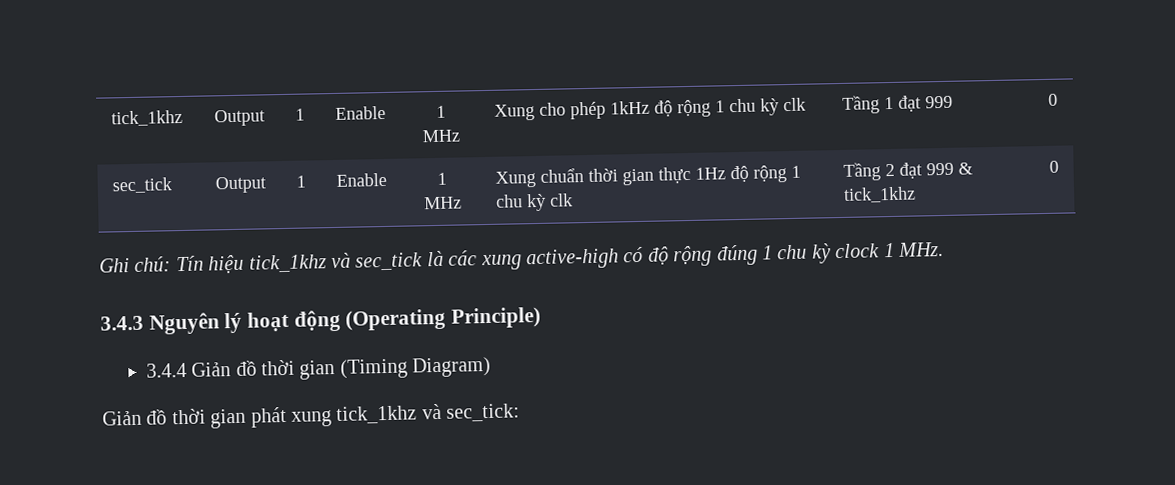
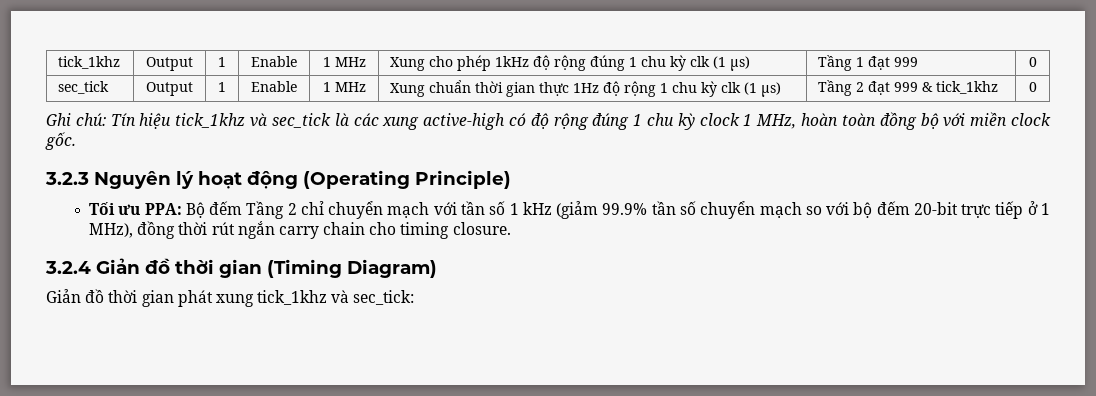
[715,97,807,116] 1 chu kỳ clk -> [590,55,751,71] đúng 1 chu kỳ clk (1 µs)
(574, 200) none -> [744,82,782,97] (1 µs)
[897,241,944,257] [100,315,144,331] MHz. // 3.4.3 -> [756,112,1051,130] [45,132,76,150] [45,172,89,185] MHz, hoàn toàn đồng bộ với miền clock gốc. // 3.2.3
[145,362,187,378] 3.4.4 -> [88,201,1051,219] [88,221,511,239] [45,261,91,274] Tối ưu PPA: Bộ đếm Tầng 2 chỉ chuyển mạch với tần số 1 kHz (giảm 99.9% tần số chuyển mạch so với bộ đếm 20-bit trực tiếp ở 1 MHz), đồng thời rút ngắn carry chain cho timing closure. // 3.2.4

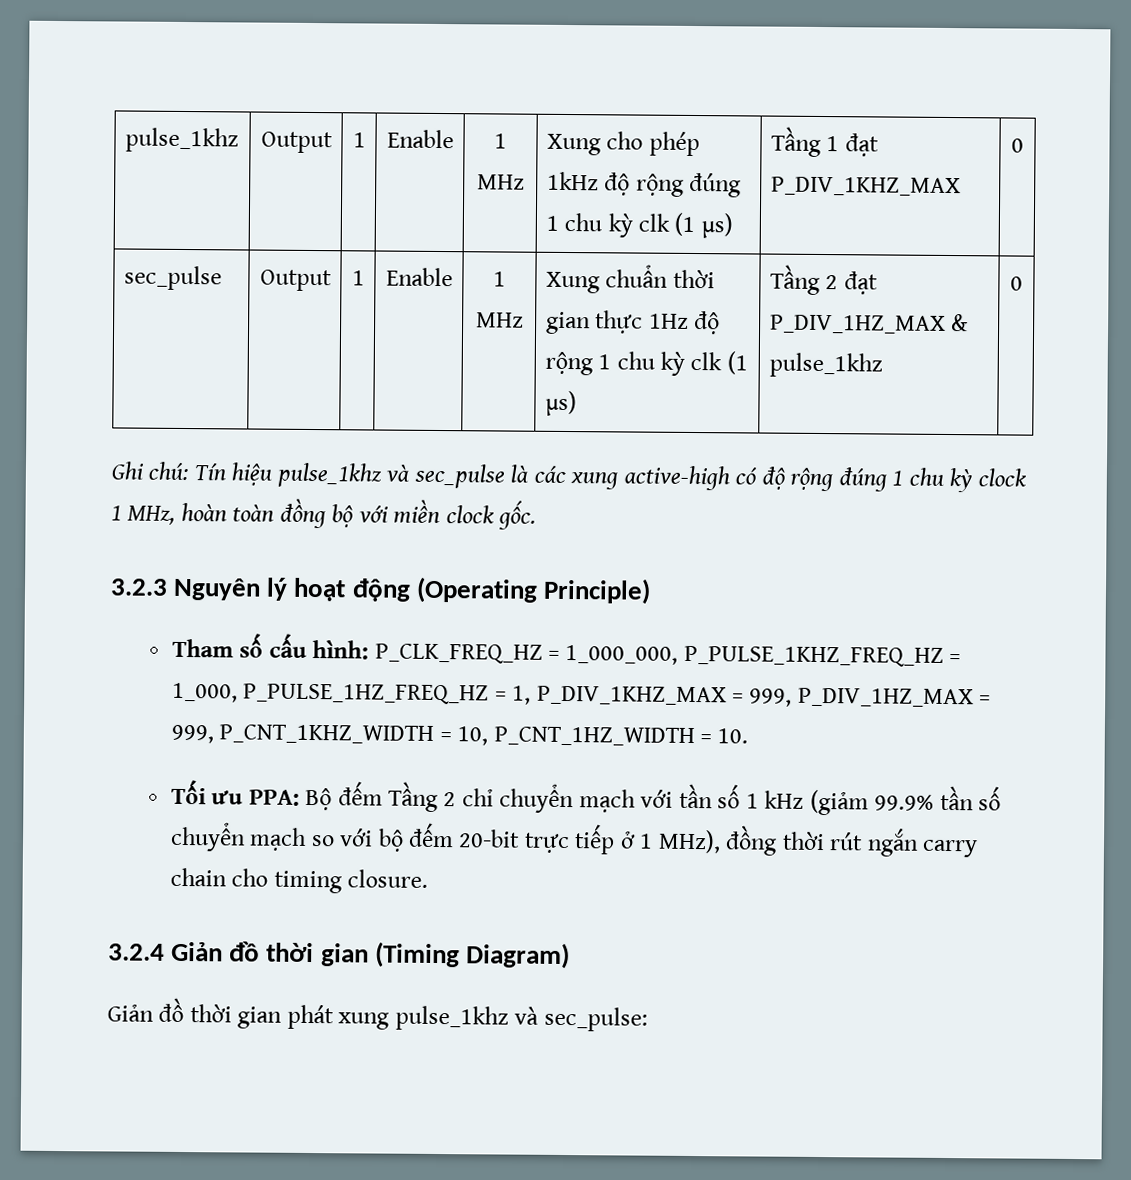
[58,56,121,69] tick_1khz -> [124,127,239,153] pulse_1khz
[894,57,919,67] [1028,57,1037,67] [58,81,110,94] 999 | 0 // sec_tick -> [770,176,961,197] [1011,138,1024,153] [123,265,222,291] P_DIV_1KHZ_MAX | 0 // sec_pulse
[894,81,999,94] 999 & tick_1khz -> [769,314,970,334] [768,352,883,378] P_DIV_1HZ_MAX & pulse_1khz
[175,113,331,128] tick_1khz và sec_tick -> [276,462,505,489] pulse_1khz và sec_pulse
(511, 179) none -> [171,633,962,667] [171,682,992,708] [170,724,749,747] // Tham số cấu hình: P_CLK_FREQ_HZ = 1_000_000, P_PULSE_1KHZ_FREQ_HZ = 1_000, P_PULSE_1HZ_FREQ_HZ = 1, P_DIV_1KHZ_MAX = 999, P_DIV_1HZ_MAX = 999, P_CNT_1KHZ_WIDTH = 10, P_CNT_1HZ_WIDTH = 10.
[257,290,415,305] tick_1khz và sec_tick: -> [394,1005,648,1032] pulse_1khz và sec_pulse:

